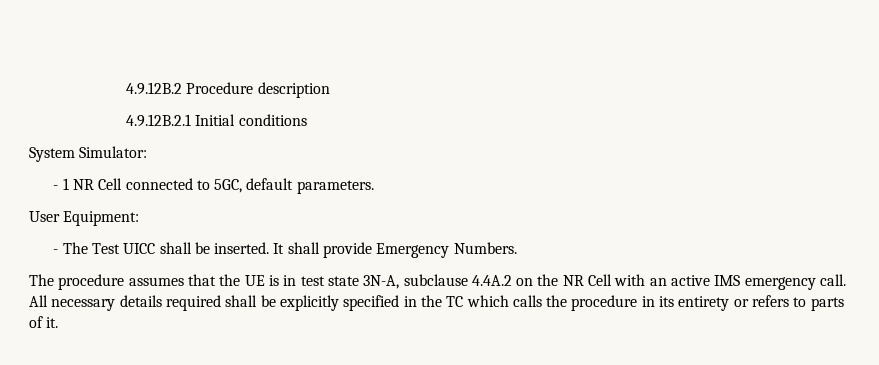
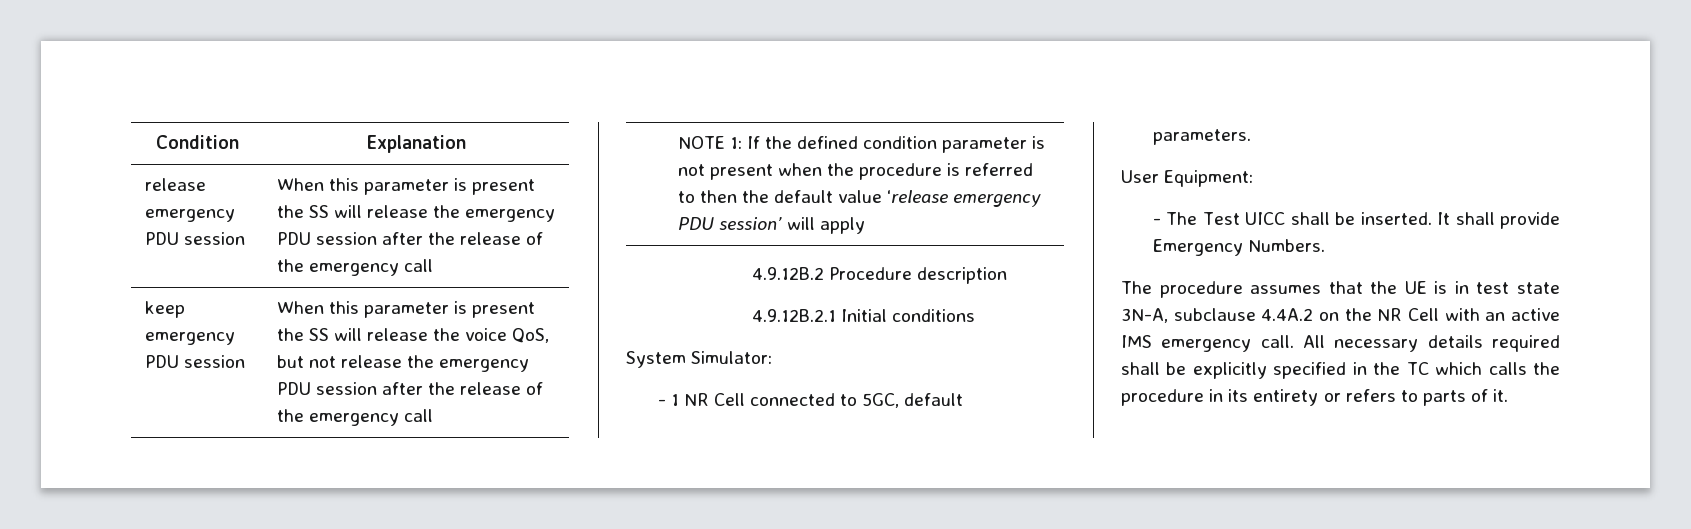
(125, 88) none -> [156,135,239,149] [366,135,466,153] [144,178,206,191] [144,209,235,222] [144,232,245,245] [276,178,536,195] [276,205,556,222] [276,232,544,245] [276,259,433,276] [144,301,185,318] [144,332,235,345] [144,355,245,368] [276,301,536,318] [276,328,550,343] [276,355,530,372] [276,382,544,395] [276,409,433,426] [677,136,1046,153] [677,163,1034,180] [677,190,1042,207] [677,217,865,234] Condition | Explanation // release emergency PDU session | When this parameter is present the SS will release the emergency PDU session after the release of the emergency call // keep emergency PDU session | When this parameter is present the SS will release the voice QoS, but not release the emergency PDU session after the release of the emergency call // NOTE 1: If the defined condition parameter is not present when the procedure is referred to then the default value ‘release emergency PDU session’ will apply //

